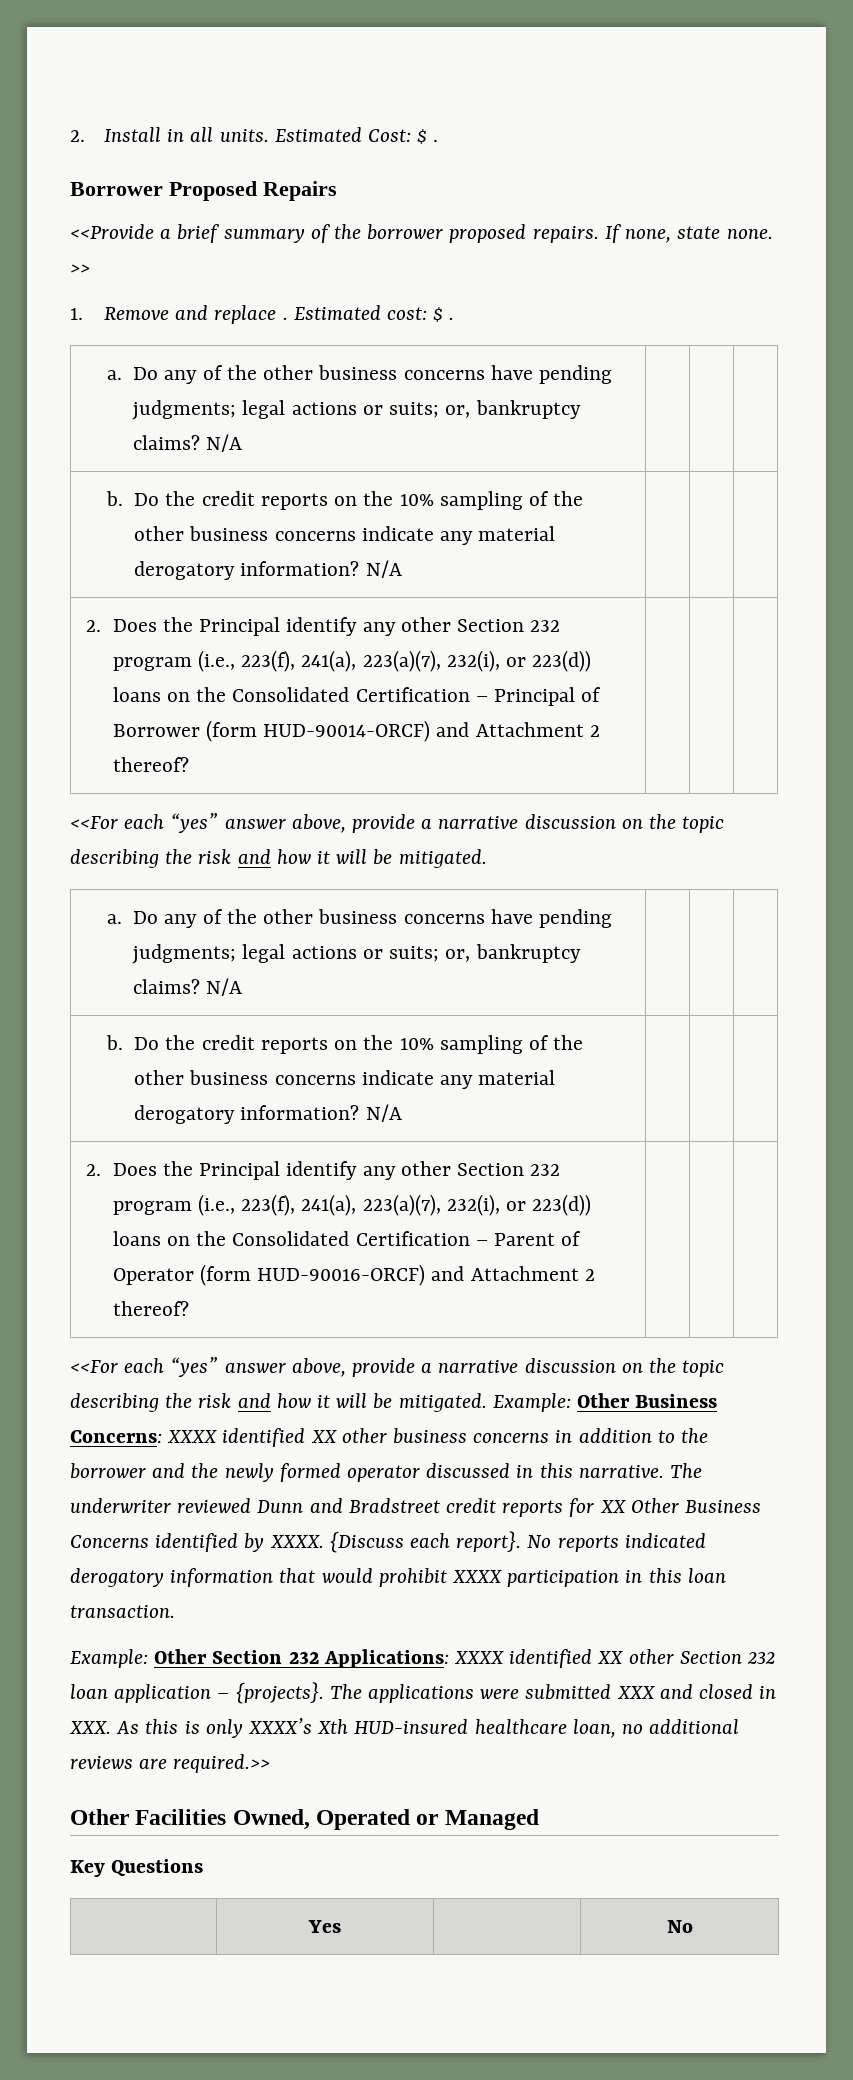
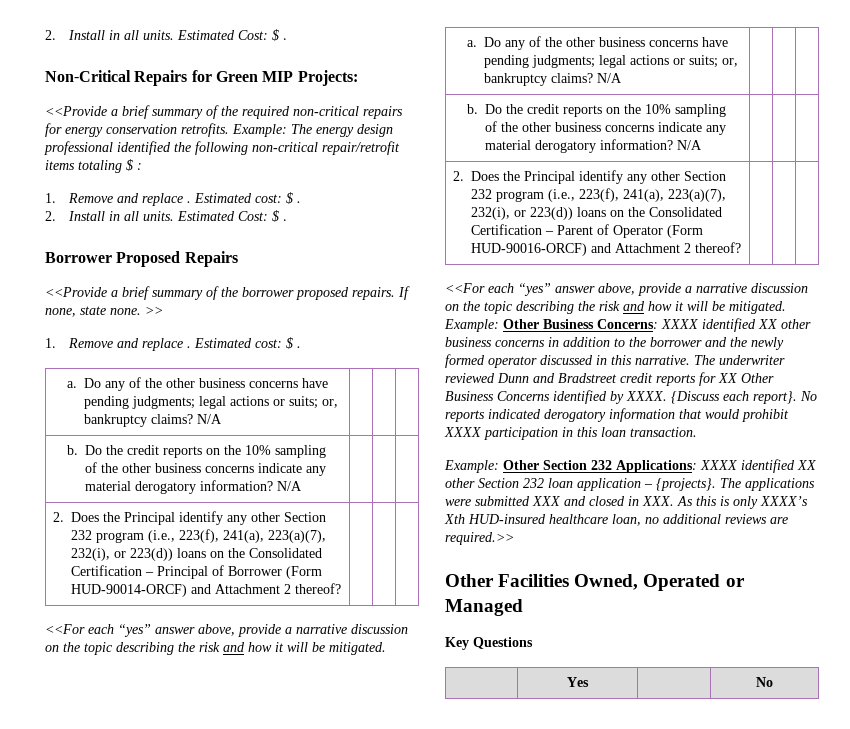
[70,127,439,144] 2. Install in all units. Estimated Cost: $ . -> [45,29,288,42] [45,70,358,86] [45,105,403,119] [45,123,393,137] [44,141,400,155] [45,159,142,173] [45,192,302,206] [45,210,288,223] 2. Install in all units. Estimated Cost: $ . // Non-Critical Repairs for Green MIP Projects: // <<Provide a brief summary of the required non-critical repairs for energy conservation retrofits. Example: The energy design professional identified the following non-critical repair/retrofit items totaling $ : // 1. Remove and replace . Estimated cost: $ . // 2. Install in all units. Estimated Cost: $ .
[206,720,258,742] (form -> [285,566,322,579] (Form
[200,1264,252,1286] (form -> [666,225,703,238] (Form

